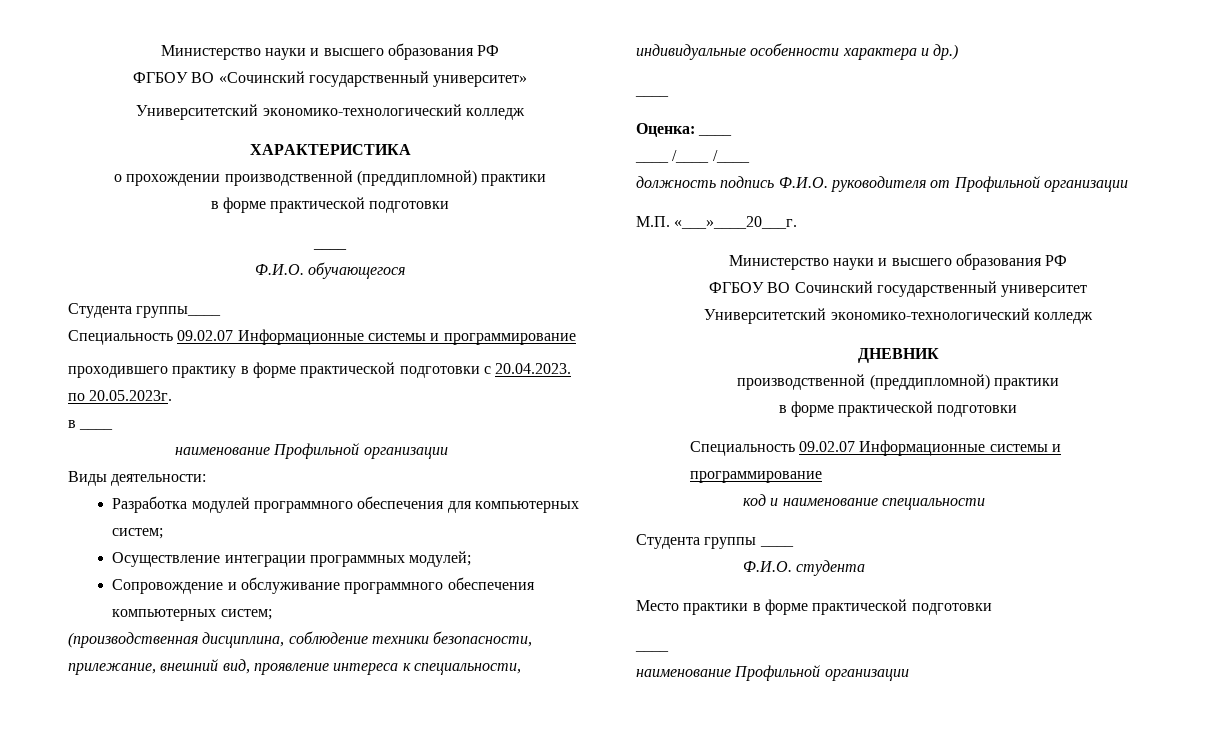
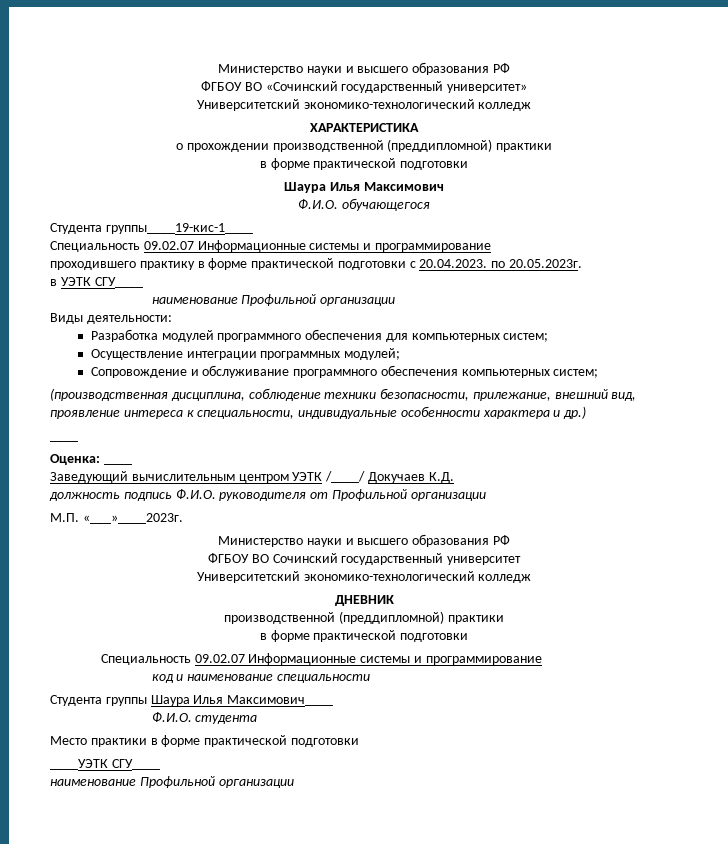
[313,248,347,250] ____ -> [284,182,444,193] Шаура Илья Максимович
[136,306,222,318] группы____ -> [105,223,253,234] группы____19-кис-1____
[79,428,114,430] ____ -> [60,277,143,288] УЭТК СГУ____
[635,150,750,163] ____ /____ /____ -> [50,471,454,483] Заведующий вычислительным центром УЭТК /____/ Докучаев К.Д.
[674,216,798,229] «___»____20___г. -> [82,513,183,524] «___»____2023г.
[759,545,794,547] ____ -> [150,695,334,706] Шаура Илья Максимович____
[635,650,669,652] ____ -> [50,759,160,770] ____УЭТК СГУ____

